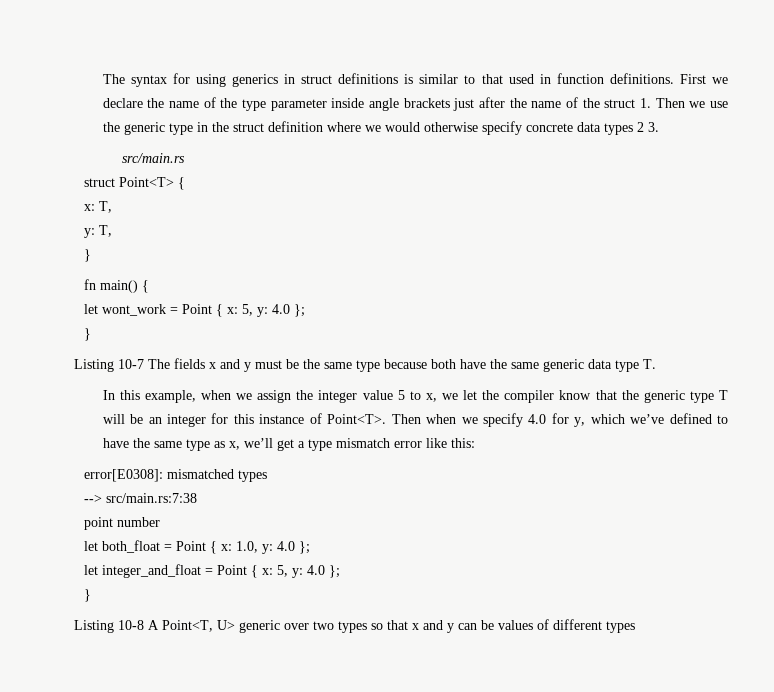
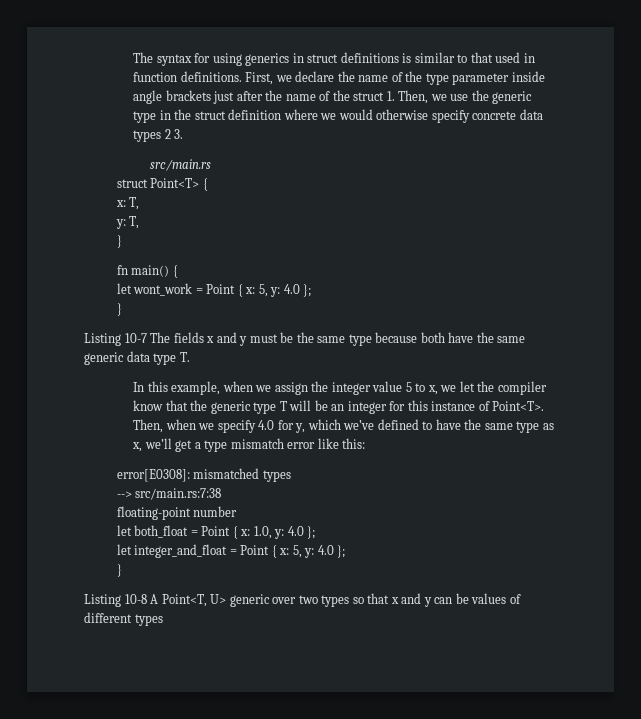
[679,74,706,84] First -> [245,72,274,85] First,
[655,98,685,108] Then -> [398,90,429,104] Then,
[391,414,421,424] Then -> [133,419,164,433] Then,
[83,517,113,530] point -> [116,506,191,520] floating-point

